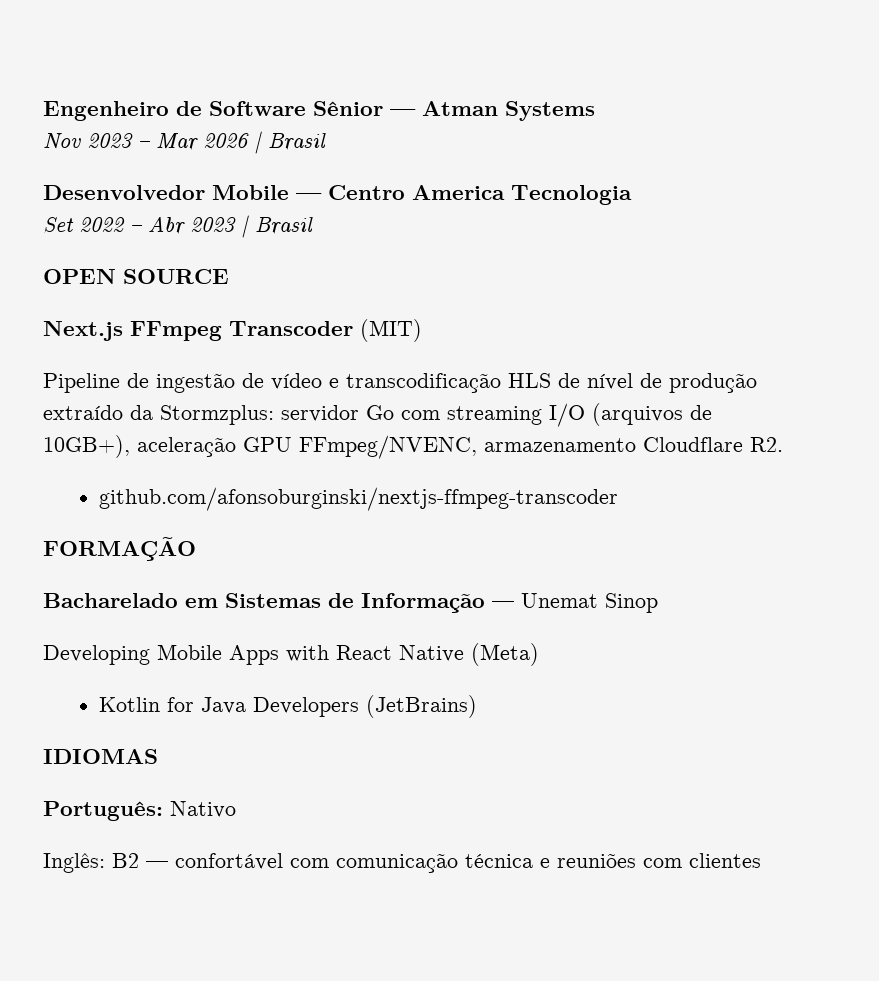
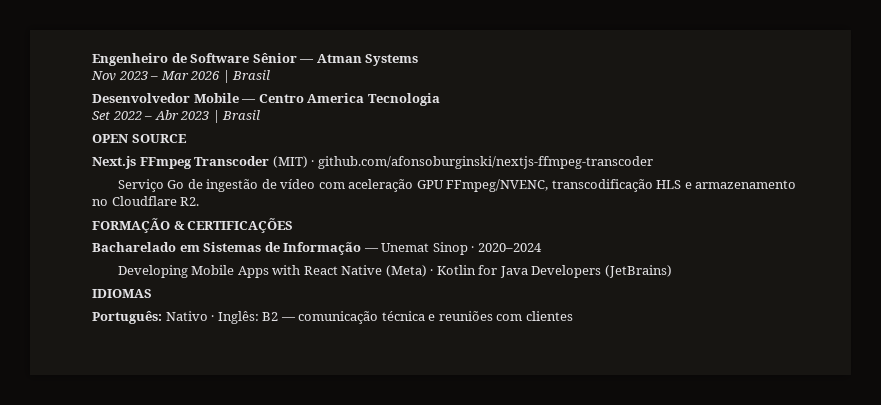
[43,373,757,393] [43,403,712,427] [43,435,636,459] // Pipeline de ingestão de vídeo e transcodificação HLS de nível de produção extraído da Stormzplus: servidor Go com streaming I/O (arquivos de 10GB+), aceleração GPU FFmpeg/NVENC, armazenamento -> [311,156,653,169] [117,179,797,192] [92,199,108,206] · github.com/afonsoburginski/nextjs-ffmpeg-transcoder // Serviço Go de ingestão de vídeo com aceleração GPU FFmpeg/NVENC, transcodificação HLS e armazenamento no
[99,487,619,511] // github.com/afonsoburginski/nextjs-ffmpeg-transcoder -> (200, 201) none
(196, 549) none -> [173,218,294,233] & CERTIFICAÇÕES
(658, 603) none -> [471,243,542,252] · 2020–2024
(539, 654) // -> [430,269,434,275] ·
(236, 809) // -> [211,315,215,321] ·
[175,853,329,870] confortável com -> (296, 319) none

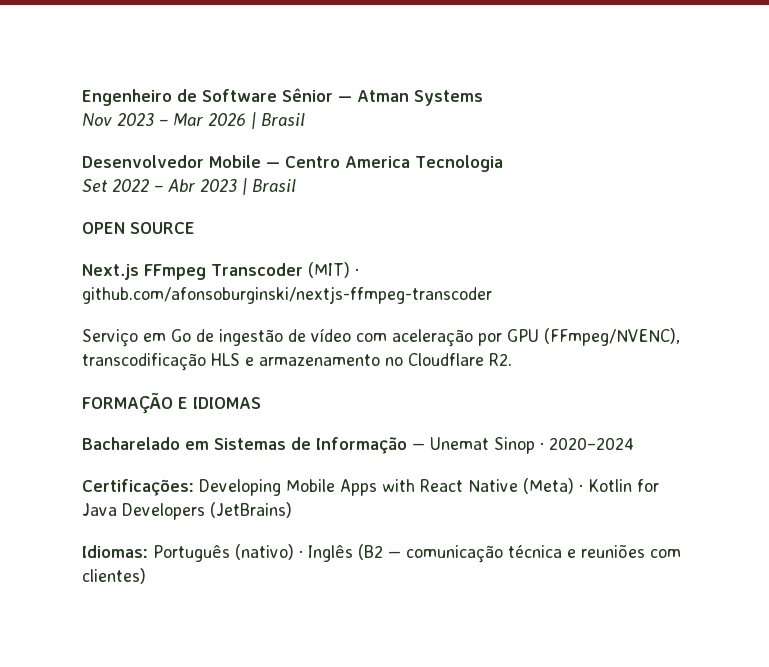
(164, 185) none -> [143,333,166,342] em
[416,179,549,192] GPU FFmpeg/NVENC, -> [478,328,680,346] por GPU (FFmpeg/NVENC),
[173,218,294,233] & CERTIFICAÇÕES -> [178,397,261,409] E IDIOMAS
(542, 247) none -> [82,479,194,496] Certificações:
[92,289,152,298] [92,311,279,324] IDIOMAS // Português: Nativo · Inglês: B2 -> [82,544,383,562] Idiomas: Português (nativo) · Inglês (B2
[525,311,573,321] clientes -> [82,568,146,584] clientes)

